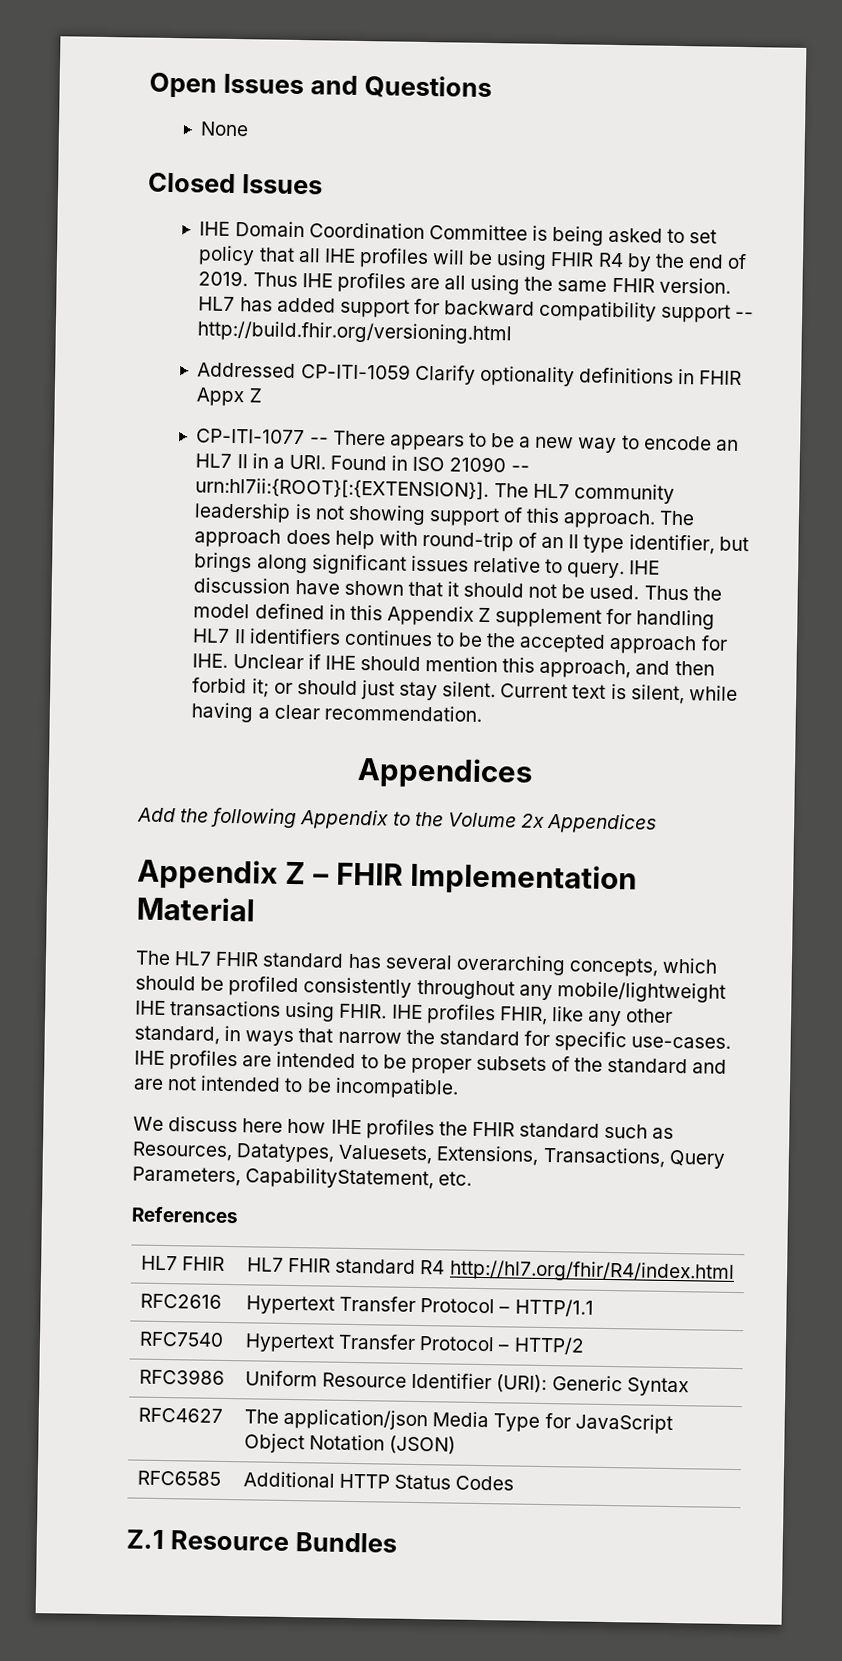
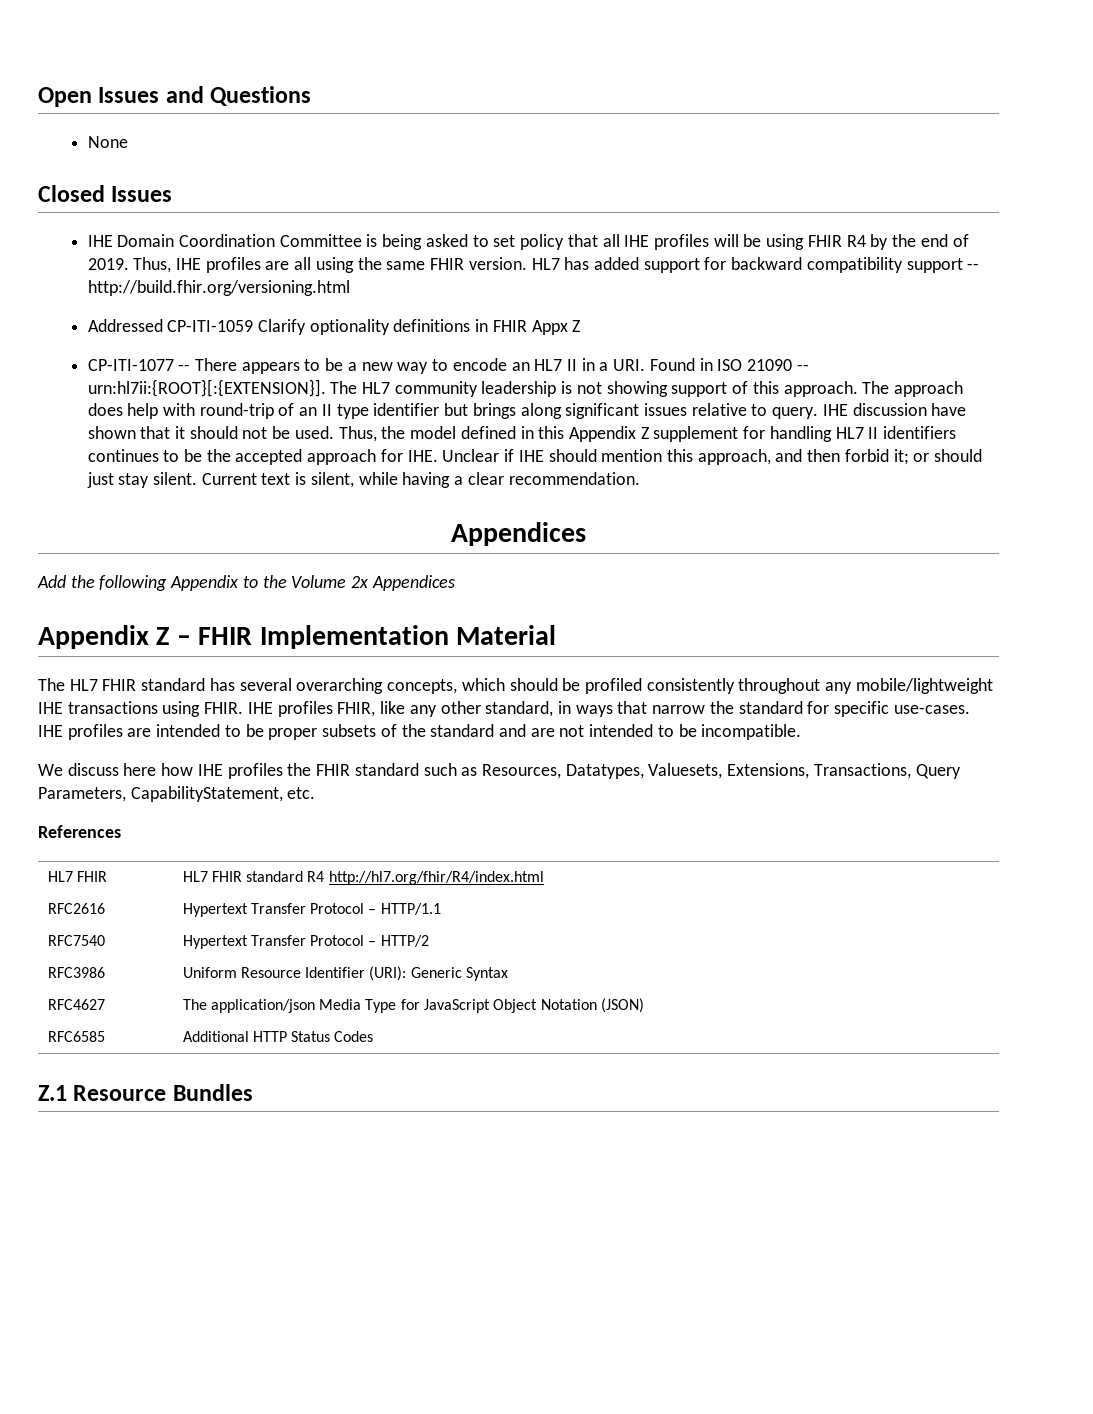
[252,272,298,287] Thus -> [133,257,172,273] Thus,
[628,534,715,555] identifier, -> [373,403,440,416] identifier
[643,585,689,601] Thus -> [338,426,377,442] Thus,

